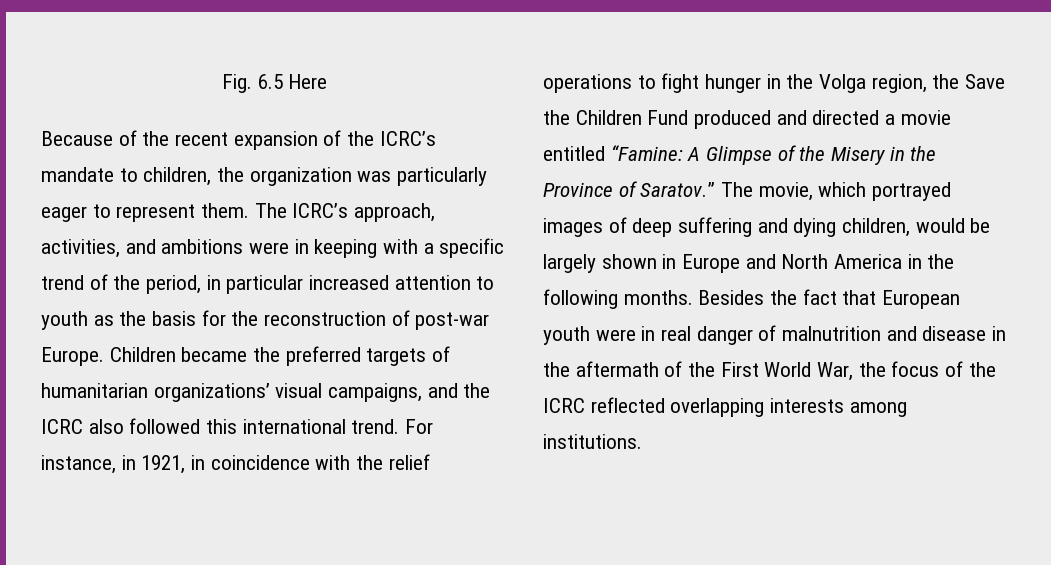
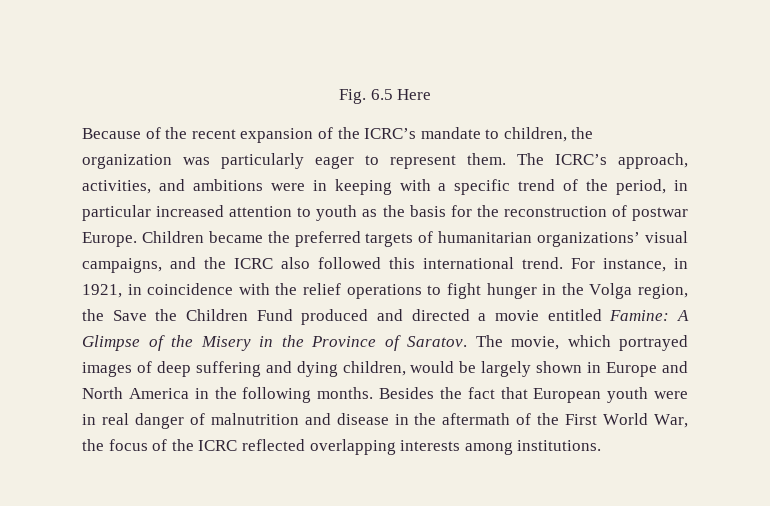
[415,312,490,330] post-war -> [632,207,688,221] postwar
[610,145,683,161] “Famine: -> [609,310,670,321] Famine:
[640,182,716,197] Saratov.” -> [407,336,467,347] Saratov.

